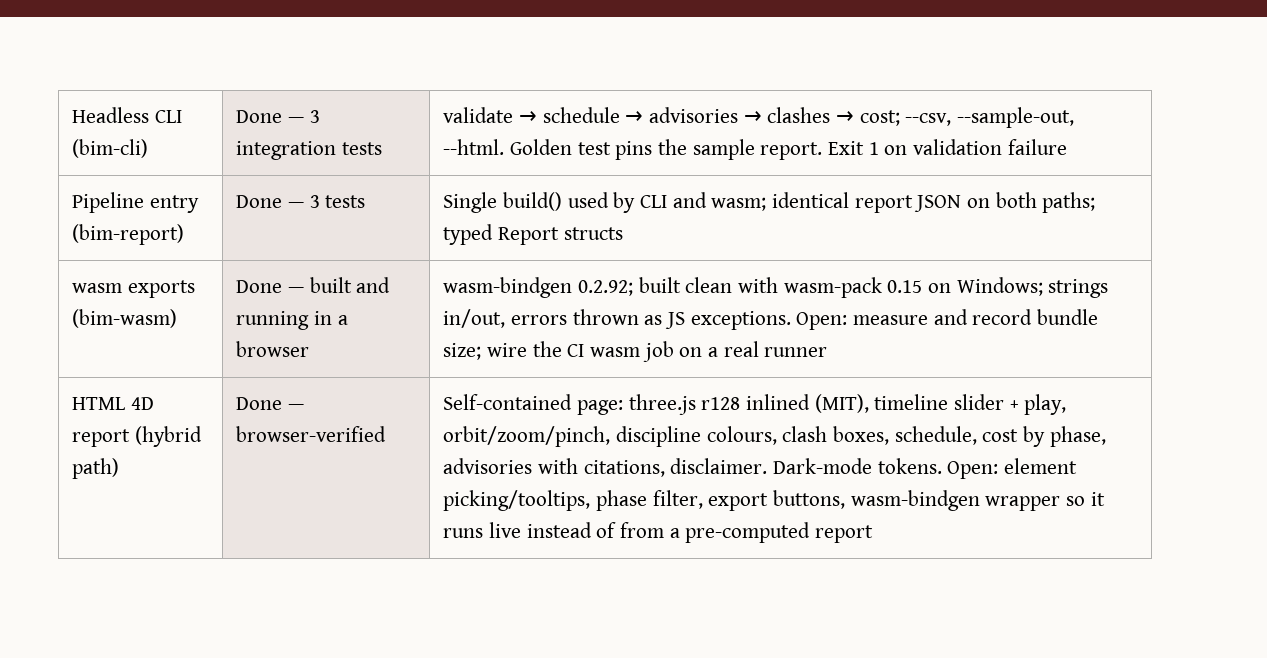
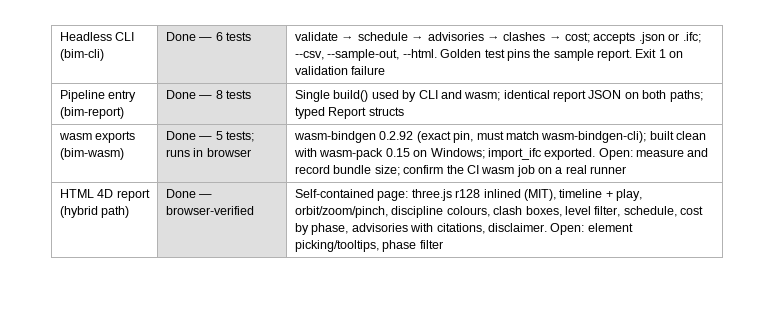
[309,110,320,123] [236,141,337,160] 3 integration -> [215,32,223,41] 6
(900, 118) none -> [593,32,701,44] accepts .json or .ifc;
[309,195,320,208] 3 -> [215,90,223,99] 8
[309,277,391,293] [236,311,348,330] [236,341,310,357] [443,277,634,298] built and running in a browser | wasm-bindgen 0.2.92; -> [215,131,255,142] [166,148,251,157] [294,131,647,143] 5 tests; runs in browser | wasm-bindgen 0.2.92 (exact pin, must match wasm-bindgen-cli);
[1048,279,1109,298] [443,309,791,330] strings in/out, errors thrown as JS exceptions. -> [487,148,596,160] import_ifc exported.
[487,343,528,357] wire -> [403,165,444,174] confirm
[954,394,1005,410] slider -> (603, 193) none
(890, 435) none -> [564,206,621,217] level filter,
[773,458,942,474] Dark-mode tokens. -> (547, 227) none
[652,490,1105,511] [443,522,874,543] filter, export buttons, wasm-bindgen wrapper so it runs live instead of from a pre-computed report -> [419,240,443,249] filter

